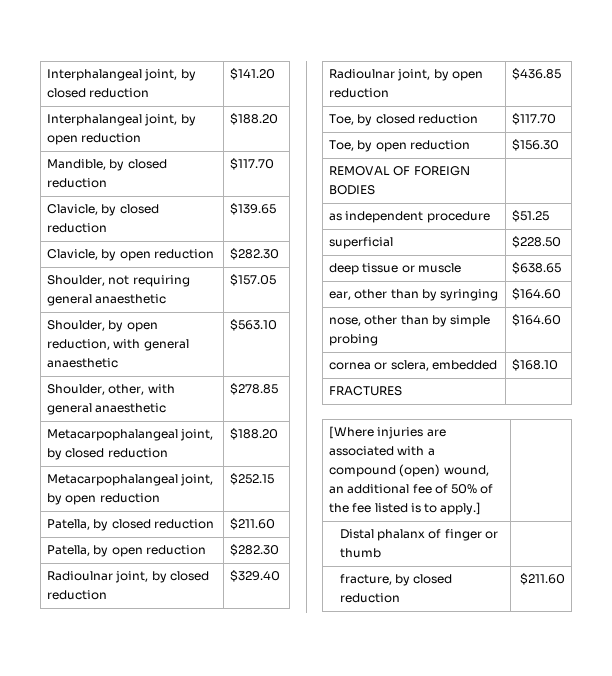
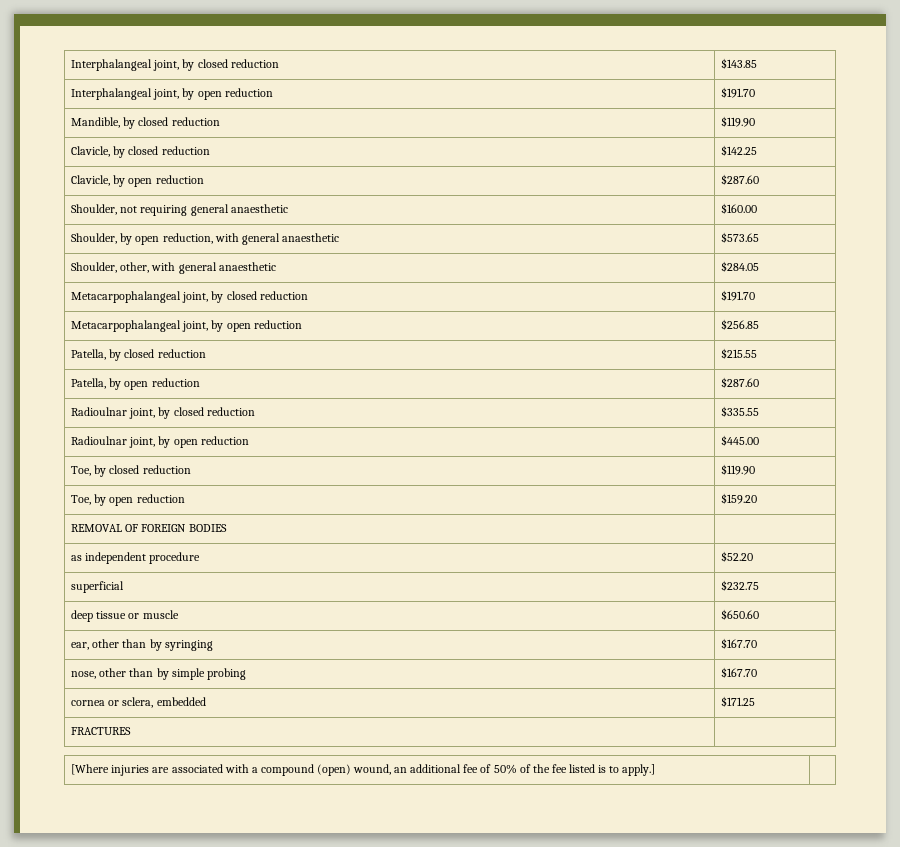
[230,68,276,80] $141.20 -> [721,58,758,69] $143.85
[230,113,279,125] $188.20 -> [721,87,756,98] $191.70
[230,158,275,170] $117.70 -> [721,116,756,127] $119.90
[230,203,277,215] $139.65 -> [721,145,758,156] $142.25
[230,248,280,260] $282.30 -> [721,174,760,185] $287.60
[230,274,277,286] $157.05 -> [721,203,758,214] $160.00
[230,319,278,331] $563.10 -> [721,232,760,243] $573.65
[230,383,279,395] $278.85 -> [721,261,760,272] $284.05
[230,428,279,440] $188.20 -> [721,290,756,301] $191.70
[230,473,275,485] $252.15 -> [721,319,760,330] $256.85
[230,518,276,530] $211.60 -> [721,348,758,359] $215.55
[230,544,280,556] $282.30 -> [721,377,760,388] $287.60
[230,570,281,582] $329.40 -> [721,406,760,417] $335.55
[512,68,562,80] $436.85 -> [721,435,760,446] $445.00
[512,113,557,125] $117.70 -> [721,464,756,475] $119.90
[512,139,560,151] $156.30 -> [721,493,758,504] $159.20
[512,210,550,222] $51.25 -> [721,551,754,562] $52.20
[512,236,562,248] $228.50 -> [721,580,760,591] $232.75
[512,262,562,274] $638.65 -> [721,609,760,620] $650.60
[512,288,562,300] $164.60 -> [721,638,758,649] $167.70
[512,314,562,326] $164.60 -> [721,667,758,678] $167.70
[512,359,559,371] $168.10 -> [721,696,756,707] $171.25
[339,529,498,541] [339,548,381,558] [339,574,453,586] [339,593,400,603] [519,573,565,585] // Distal phalanx of finger or thumb | // fracture, by closed reduction | $211.60 -> (656, 770) none

